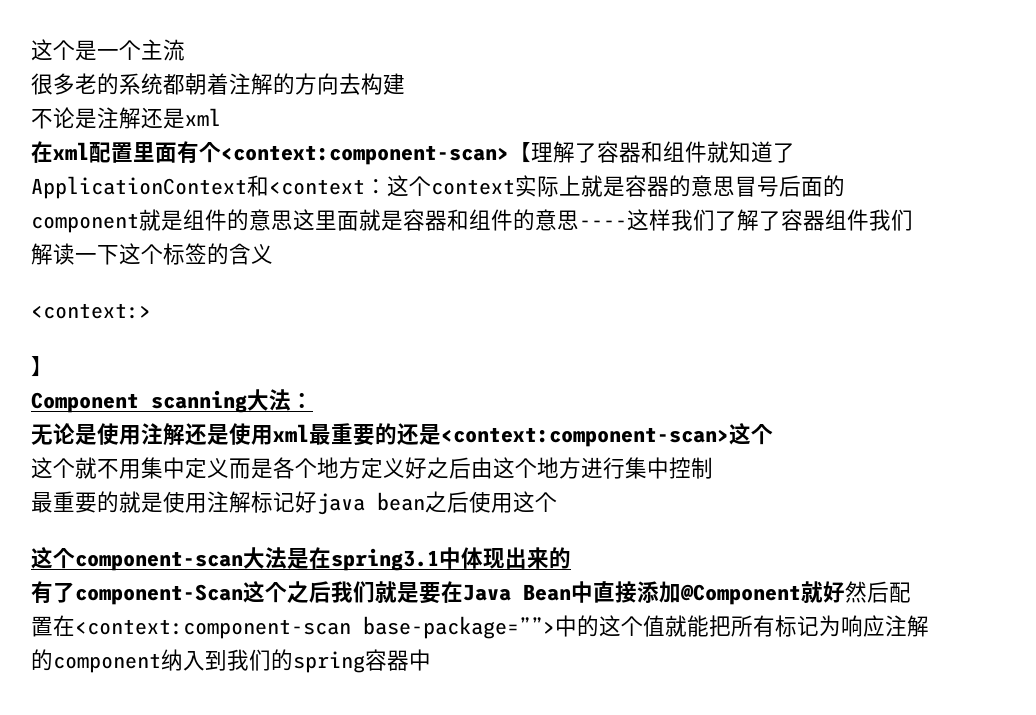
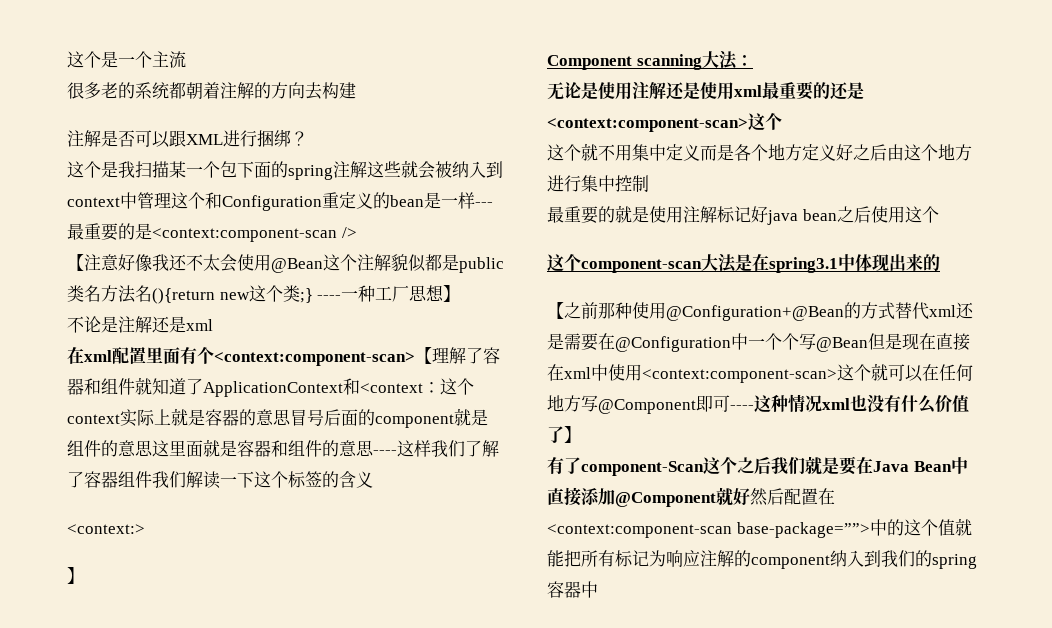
(405, 84) none -> [67,129,308,148] [67,160,503,180] [67,192,493,211] [67,223,357,242] [67,254,504,273] [67,285,461,304] // 注解是否可以跟XML进行捆绑？ // 这个是我扫描某一个包下面的spring注解这些就会被纳入到context中管理这个和Configuration重定义的bean是一样---最重要的是<context:component-scan /> // 【注意好像我还不太会使用@Bean这个注解貌似都是public类名方法名(){return new这个类;} ----一种工厂思想】
(571, 558) none -> [547,302,974,321] [547,333,970,352] [547,363,973,383] [547,394,969,414] [547,426,581,443] // 【之前那种使用@Configuration+@Bean的方式替代xml还是需要在@Configuration中一个个写@Bean但是现在直接在xml中使用<context:component-scan>这个就可以在任何地方写@Component即可----这种情况xml也没有什么价值了】

